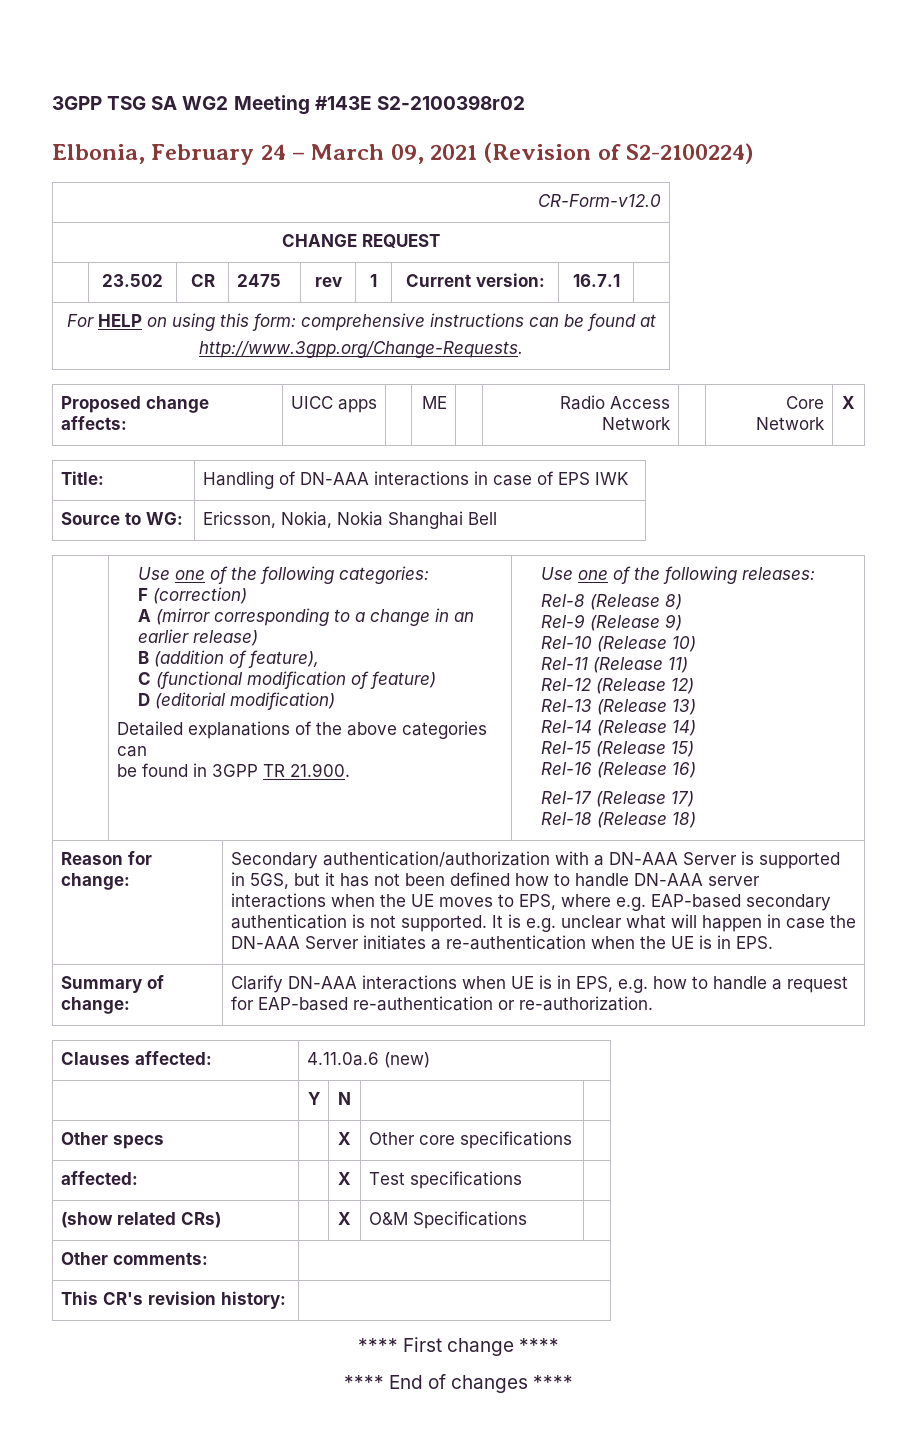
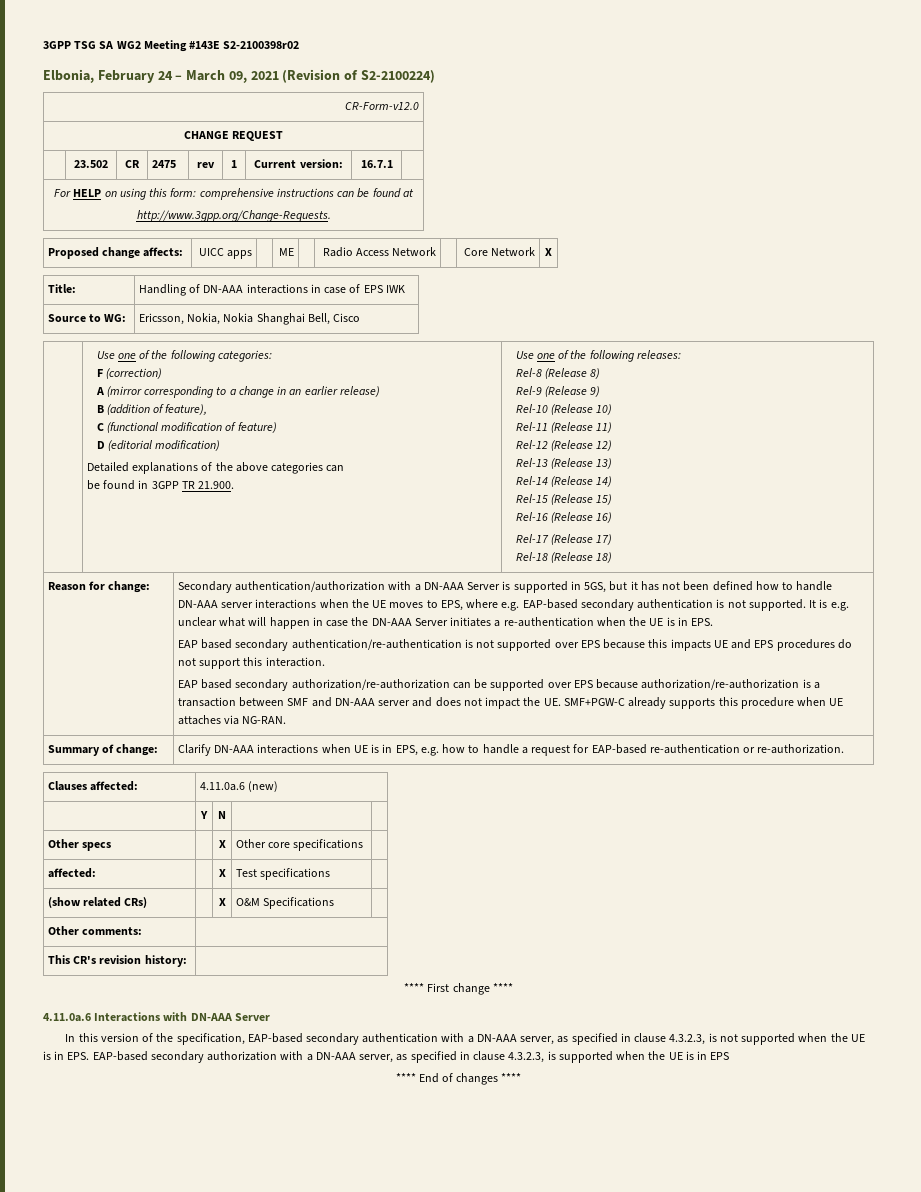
[467,512,497,525] Bell -> [307,313,361,325] Bell, Cisco
(773, 942) none -> [177,639,852,651] [177,657,325,669] [177,679,820,691] [177,697,844,709] [177,715,287,725] // EAP based secondary authentication/re-authentication is not supported over EPS because this impacts UE and EPS procedures do not support this interaction. // EAP based secondary authorization/re-authorization can be supported over EPS because authorization/re-authorization is a transaction between SMF and DN-AAA server and does not impact the UE. SMF+PGW-C already supports this procedure when UE attaches via NG-RAN.
(560, 1345) none -> [43,1012,270,1022] [65,1033,865,1045] [43,1051,730,1063] // 4.11.0a.6 Interactions with DN-AAA Server // In this version of the specification, EAP-based secondary authentication with a DN-AAA server, as specified in clause 4.3.2.3, is not supported when the UE is in EPS. EAP-based secondary authorization with a DN-AAA server, as specified in clause 4.3.2.3, is supported when the UE is in EPS

